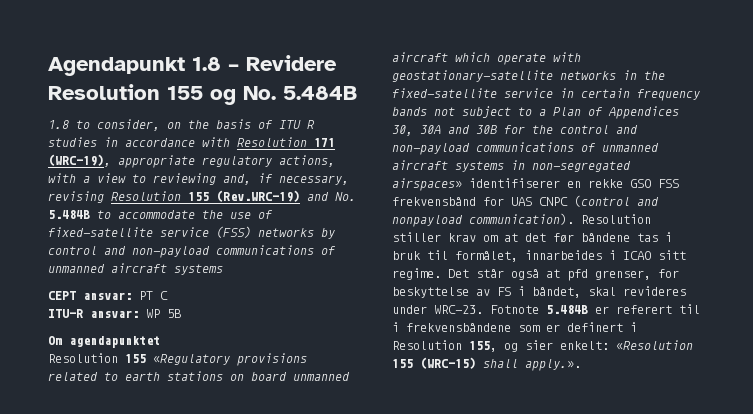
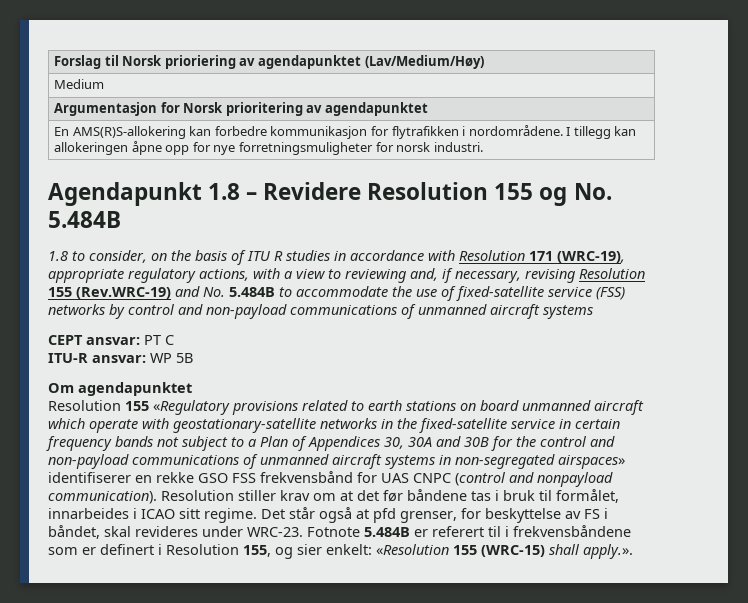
(48, 66) none -> [54,55,484,69] [54,79,105,89] [54,102,428,116] [54,125,637,139] [54,141,483,155] Forslag til Norsk prioriering av agendapunktet (Lav/Medium/Høy) // Medium // Argumentasjon for Norsk prioritering av agendapunktet // En AMS(R)S-allokering kan forbedre kommunikasjon for flytrafikken i nordområdene. I tillegg kan allokeringen åpne opp for nye forretningsmuligheter for norsk industri. //

